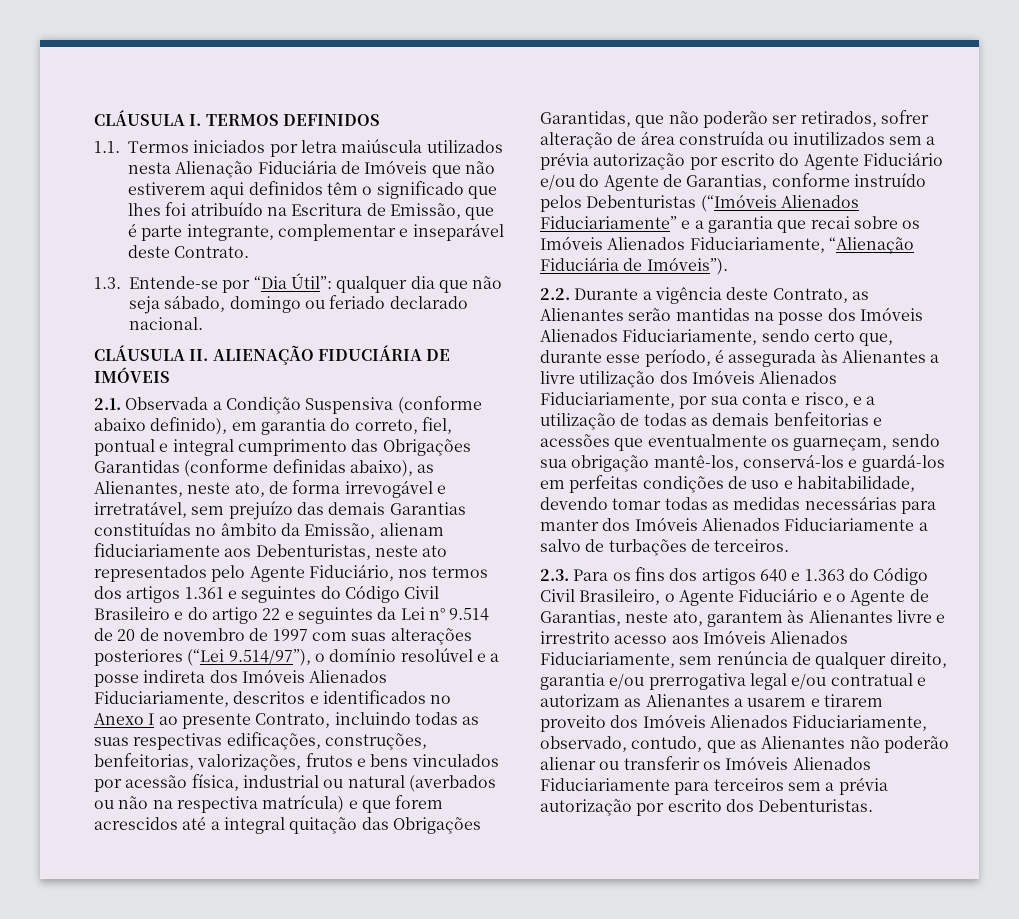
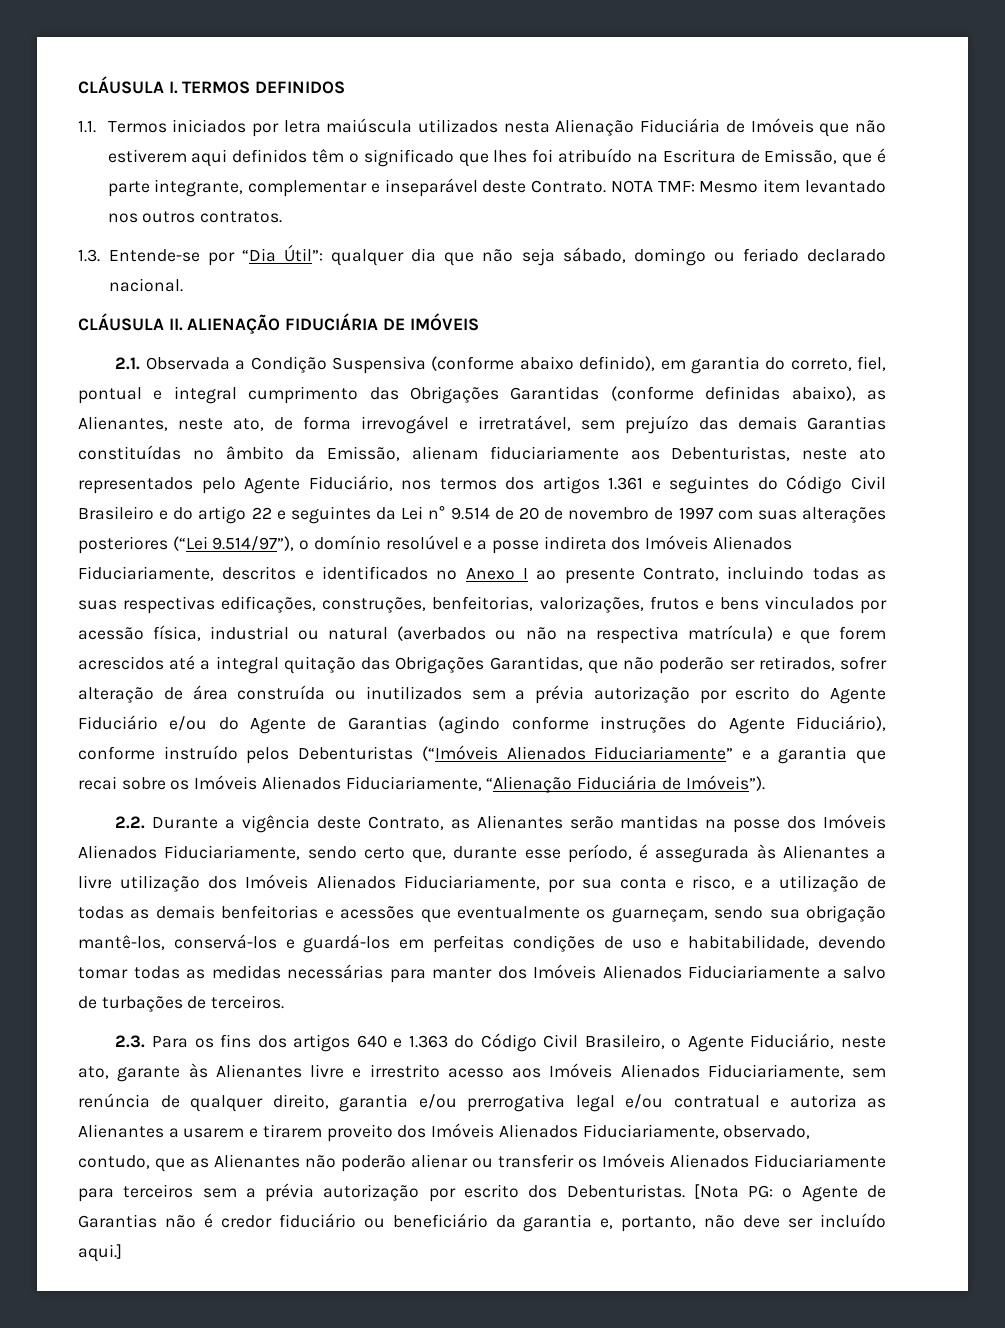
(250, 252) none -> [610,179,886,193] [107,211,283,223] NOTA TMF: Mesmo item levantado nos outros contratos.
[686,174,768,190] Garantias, -> [347,715,887,734] Garantias (agindo conforme instruções do Agente Fiduciário),
[738,588,929,606] [540,610,783,627] Fiduciário e o Agente de Garantias, neste ato, garantem -> [750,1033,886,1049] [78,1066,181,1082] Fiduciário, neste ato, garante
[540,694,620,707] autorizam -> [789,1094,857,1108] autoriza
(874, 805) none -> [693,1184,887,1202] [78,1213,887,1232] [78,1244,122,1262] [Nota PG: o Agente de Garantias não é credor fiduciário ou beneficiário da garantia e, portanto, não deve ser incluído aqui.]

